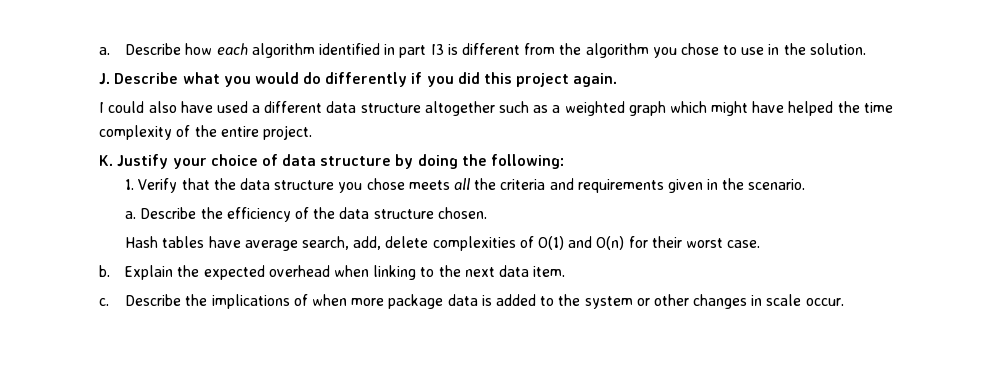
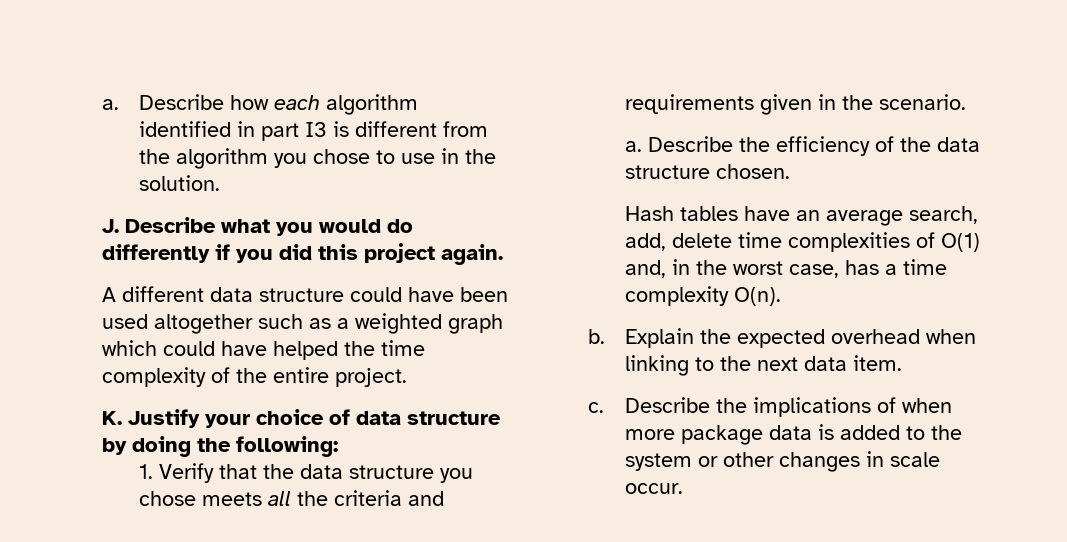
[99,101,421,113] I could also have used a different data structure -> [102,286,509,302] [102,314,149,329] A different data structure could have been used
[711,101,749,116] might -> [163,341,216,356] could
(241, 242) none -> [795,210,820,221] an
(429, 242) none -> [737,232,782,248] time
[568,236,761,250] and O(n) for their worst case. -> [624,259,947,278] [624,286,781,306] and, in the worst case, has a time complexity O(n).

